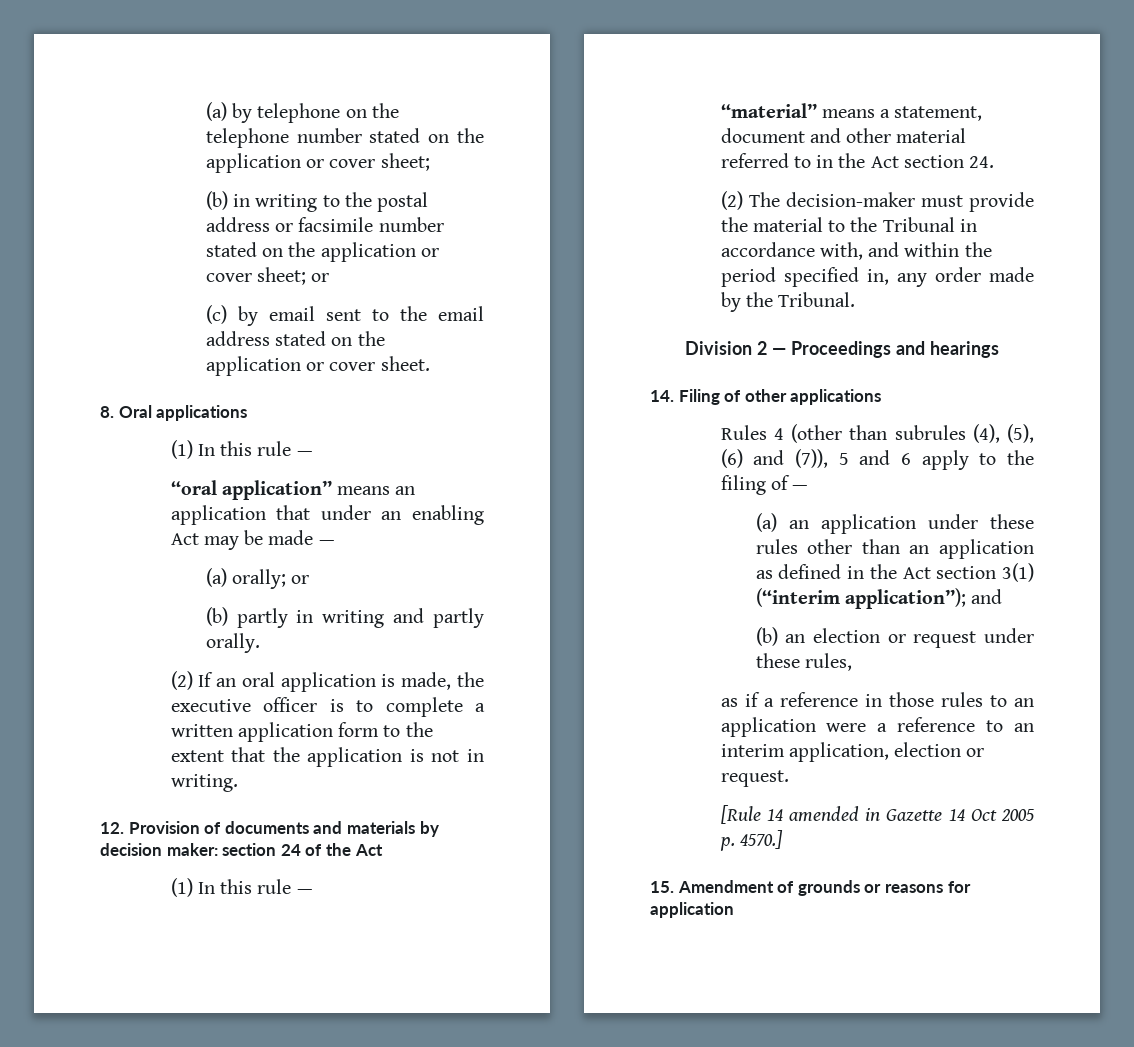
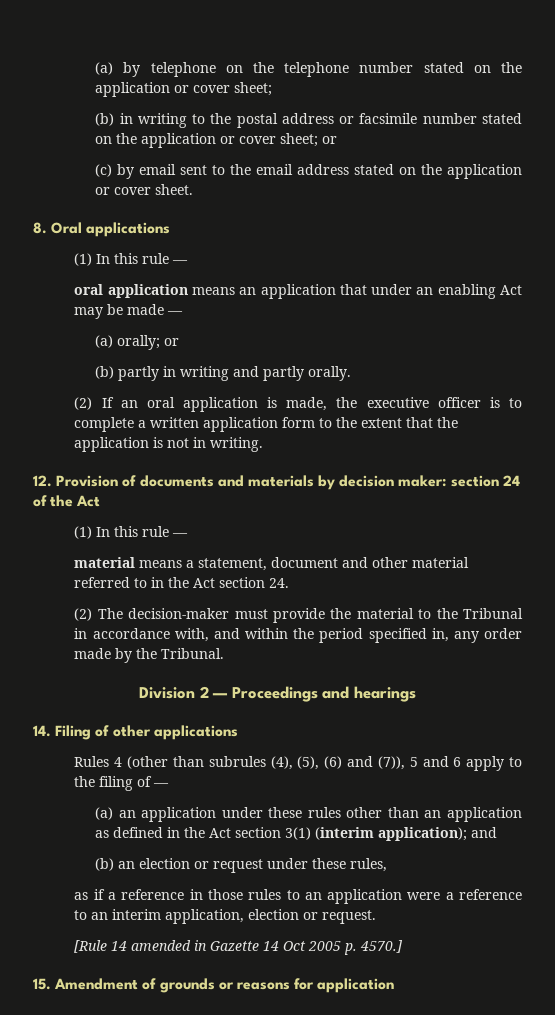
[170,480,332,500] “oral application” -> [74,284,188,298] oral application
[720,103,817,118] “material” -> [74,557,136,568] material
[755,588,967,609] (“interim application”); -> [315,827,468,841] (interim application);

